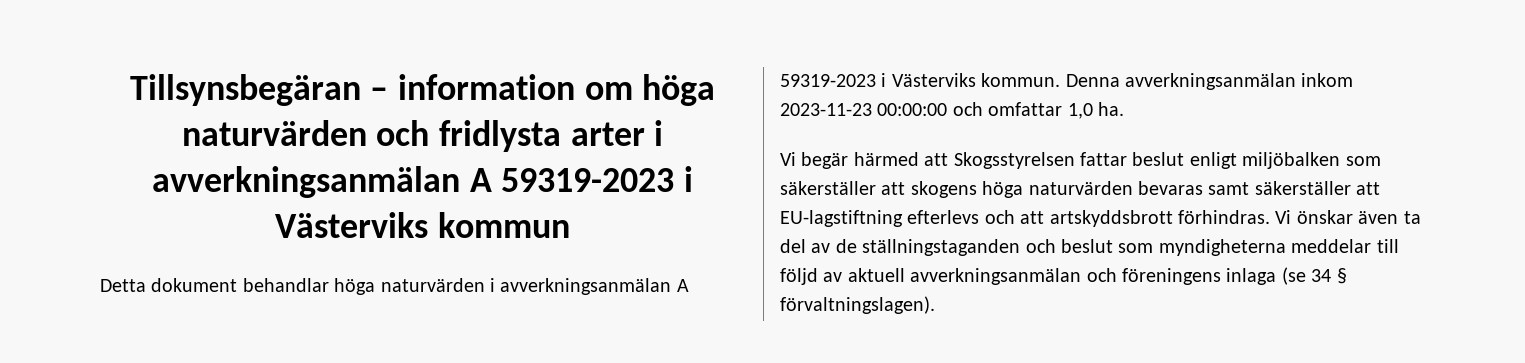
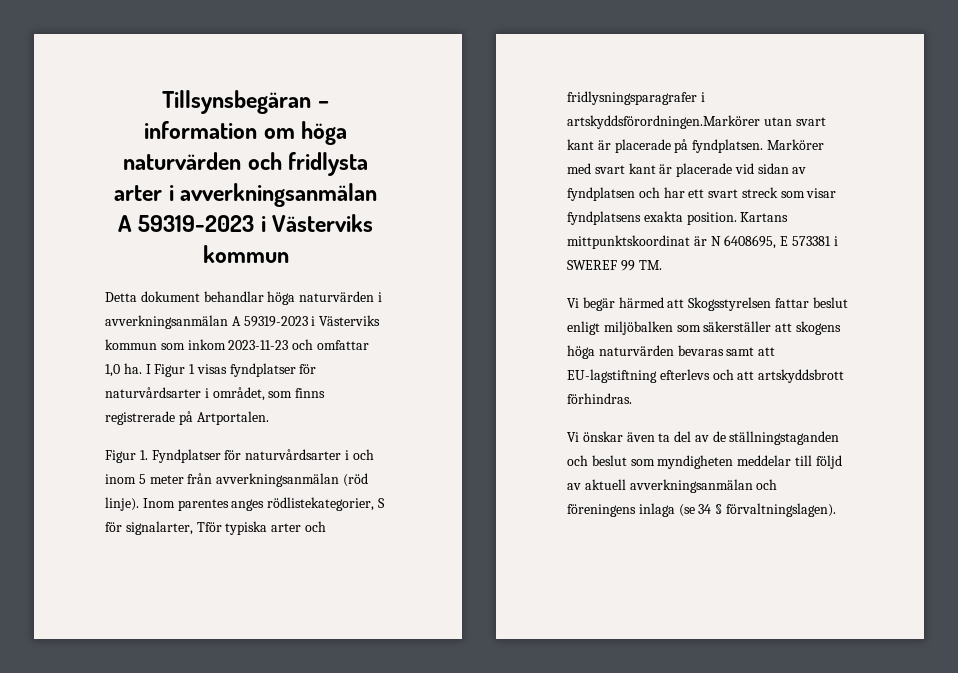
[981,73,1296,90] kommun. Denna avverkningsanmälan -> [105,339,185,350] kommun som
[877,103,948,116] 00:00:00 -> (289, 345) none
(1124, 109) none -> [145,363,317,377] [105,387,326,401] [105,411,269,425] [105,449,374,463] [105,473,368,487] [105,497,385,511] [105,521,326,535] [567,91,705,105] [567,115,826,129] [567,139,824,153] [567,163,807,177] [567,187,837,201] [567,211,789,225] [567,235,838,249] [567,260,662,271] I Figur 1 visas fyndplatser för naturvårdsarter i området, som finns registrerade på Artportalen. // Figur 1. Fyndplatser för naturvårdsarter i och inom 5 meter från avverkningsanmälan (röd linje). Inom parentes anges rödlistekategorier, S för signalarter, Tför typiska arter och fridlysningsparagrafer i artskyddsförordningen.Markörer utan svart kant är placerade på fyndplatsen. Markörer med svart kant är placerade vid sidan av fyndplatsen och har ett svart streck som visar fyndplatsens exakta position. Kartans mittpunktskoordinat är N 6408695, E 573381 i SWEREF 99 TM.
[1254,181,1351,195] säkerställer -> (755, 351) none
(1270, 217) none -> (632, 398) //
[1158,239,1286,256] myndigheterna -> [657,455,734,469] myndigheten

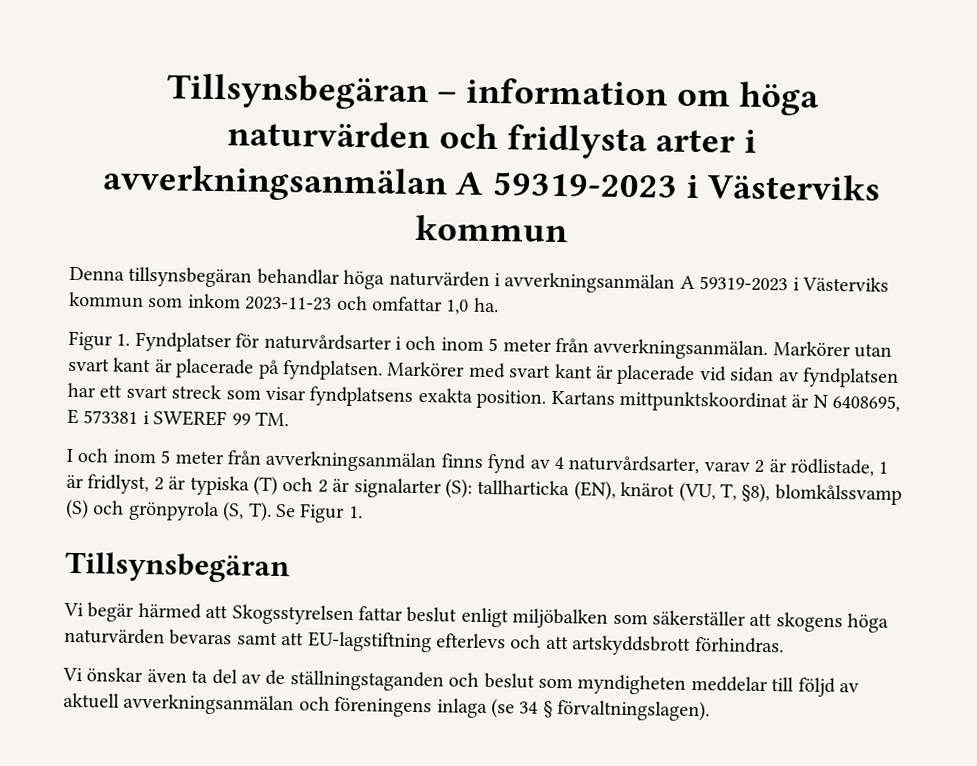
[105,291,200,302] Detta dokument -> [69,266,253,288] Denna tillsynsbegäran
[145,363,317,377] [105,387,326,401] [105,411,269,425] I Figur 1 visas fyndplatser för naturvårdsarter i området, som finns registrerade på Artportalen. -> (499, 305) none
[216,473,368,487] [105,497,385,511] [105,521,326,535] [567,91,705,105] [567,115,760,129] avverkningsanmälan (röd linje). Inom parentes anges rödlistekategorier, S för signalarter, Tför typiska arter och fridlysningsparagrafer i artskyddsförordningen.Markörer -> [593,338,851,361] avverkningsanmälan. Markörer
[638,187,660,198] och -> (899, 377) none
(662, 265) none -> [66,448,889,477] [66,474,902,505] [65,498,363,523] [65,551,290,584] // I och inom 5 meter från avverkningsanmälan finns fynd av 4 naturvårdsarter, varav 2 är rödlistade, 1 är fridlyst, 2 är typiska (T) och 2 är signalarter (S): tallharticka (EN), knärot (VU, T, §8), blomkålssvamp (S) och grönpyrola (S, T). Se Figur 1. // Tillsynsbegäran

